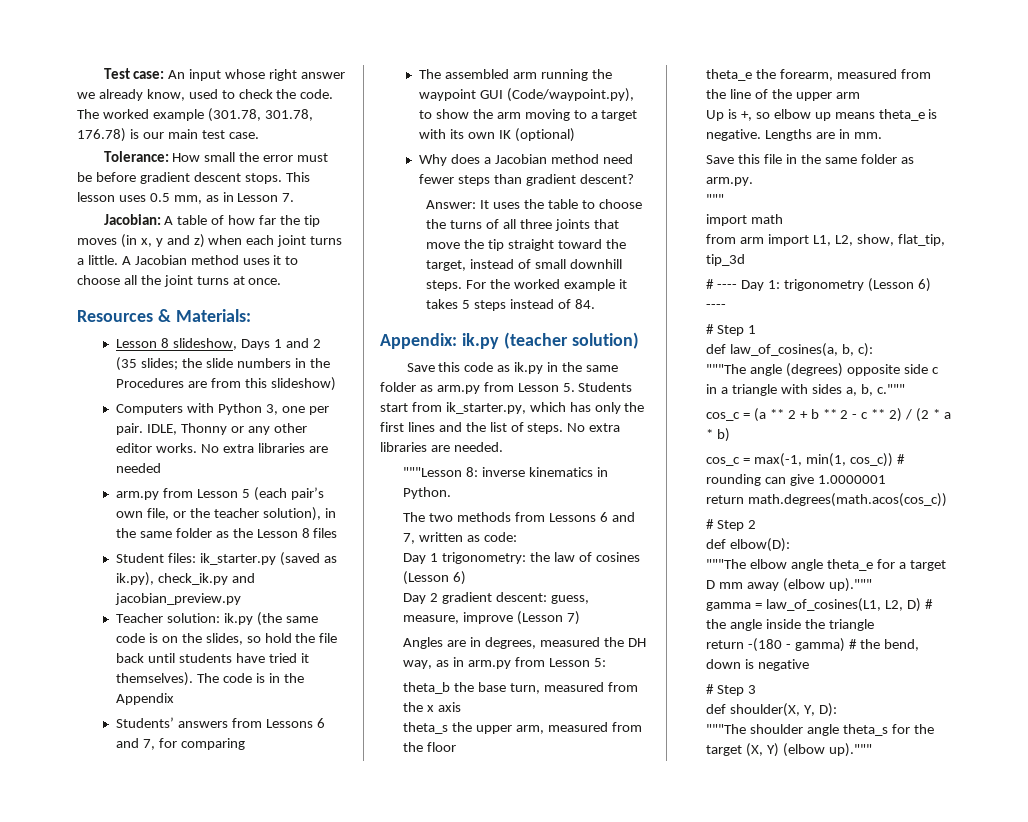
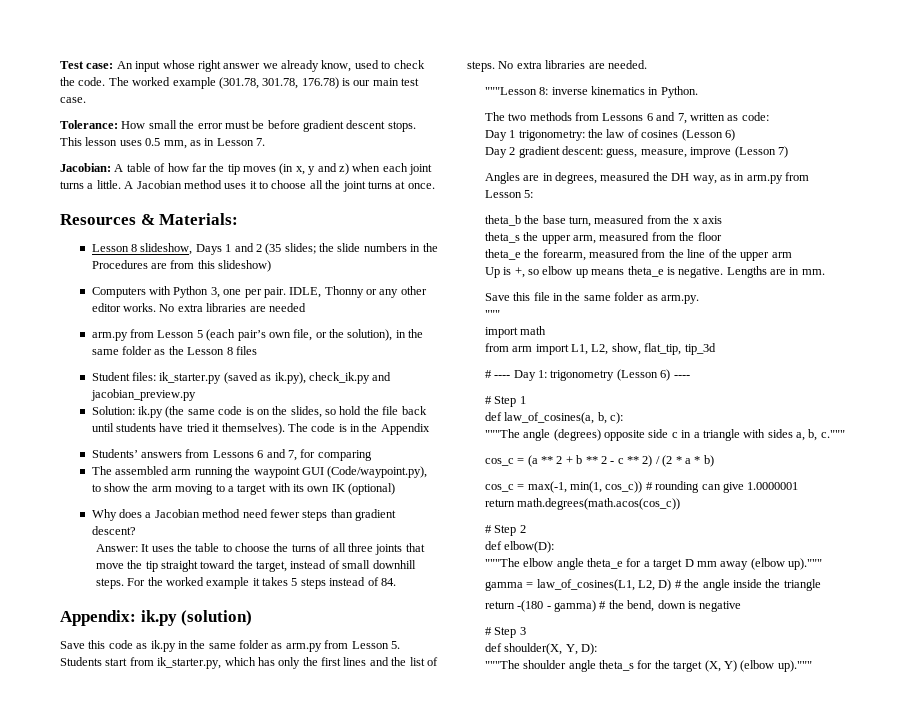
[213,508,259,518] teacher -> (345, 333) none
[116,613,220,623] Teacher solution: -> [91,406,135,415] Solution:
[503,332,639,349] (teacher solution) -> [181,610,253,626] (solution)

